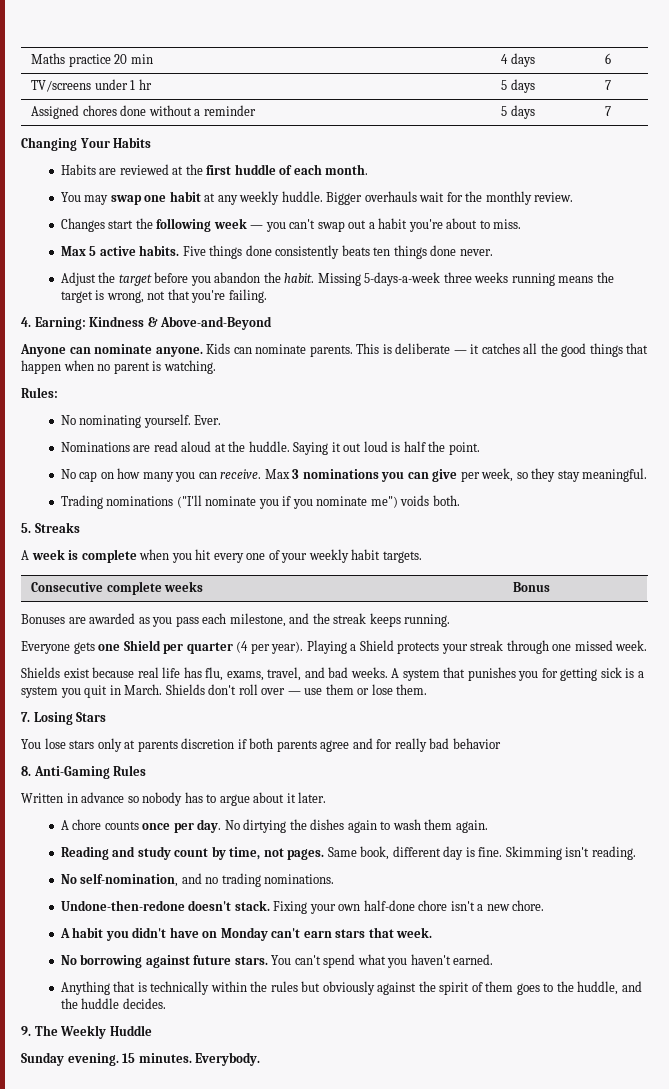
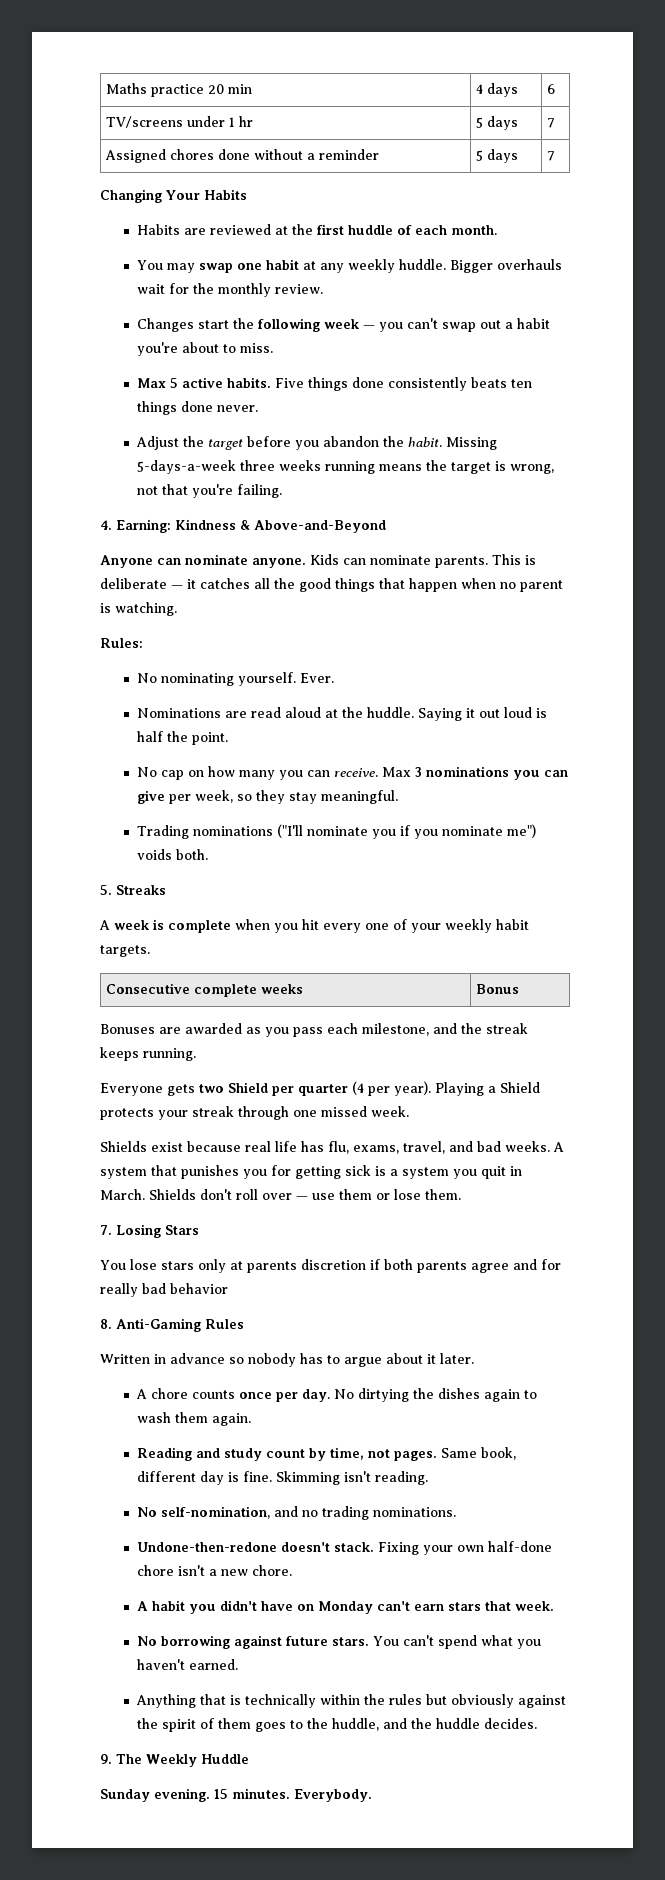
[98,644,121,651] one -> [199,1084,224,1093] two

